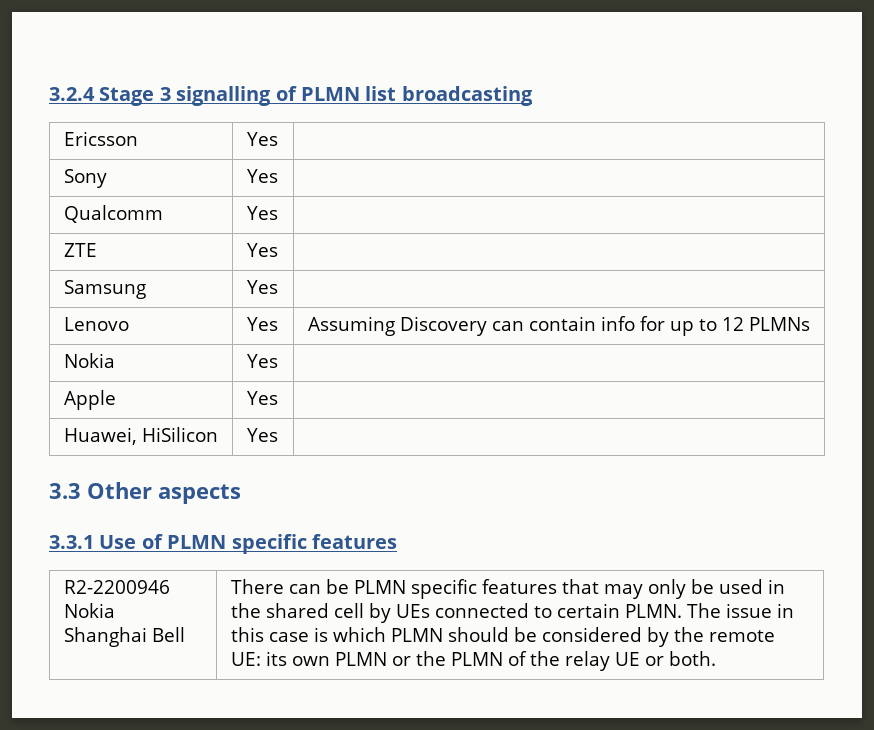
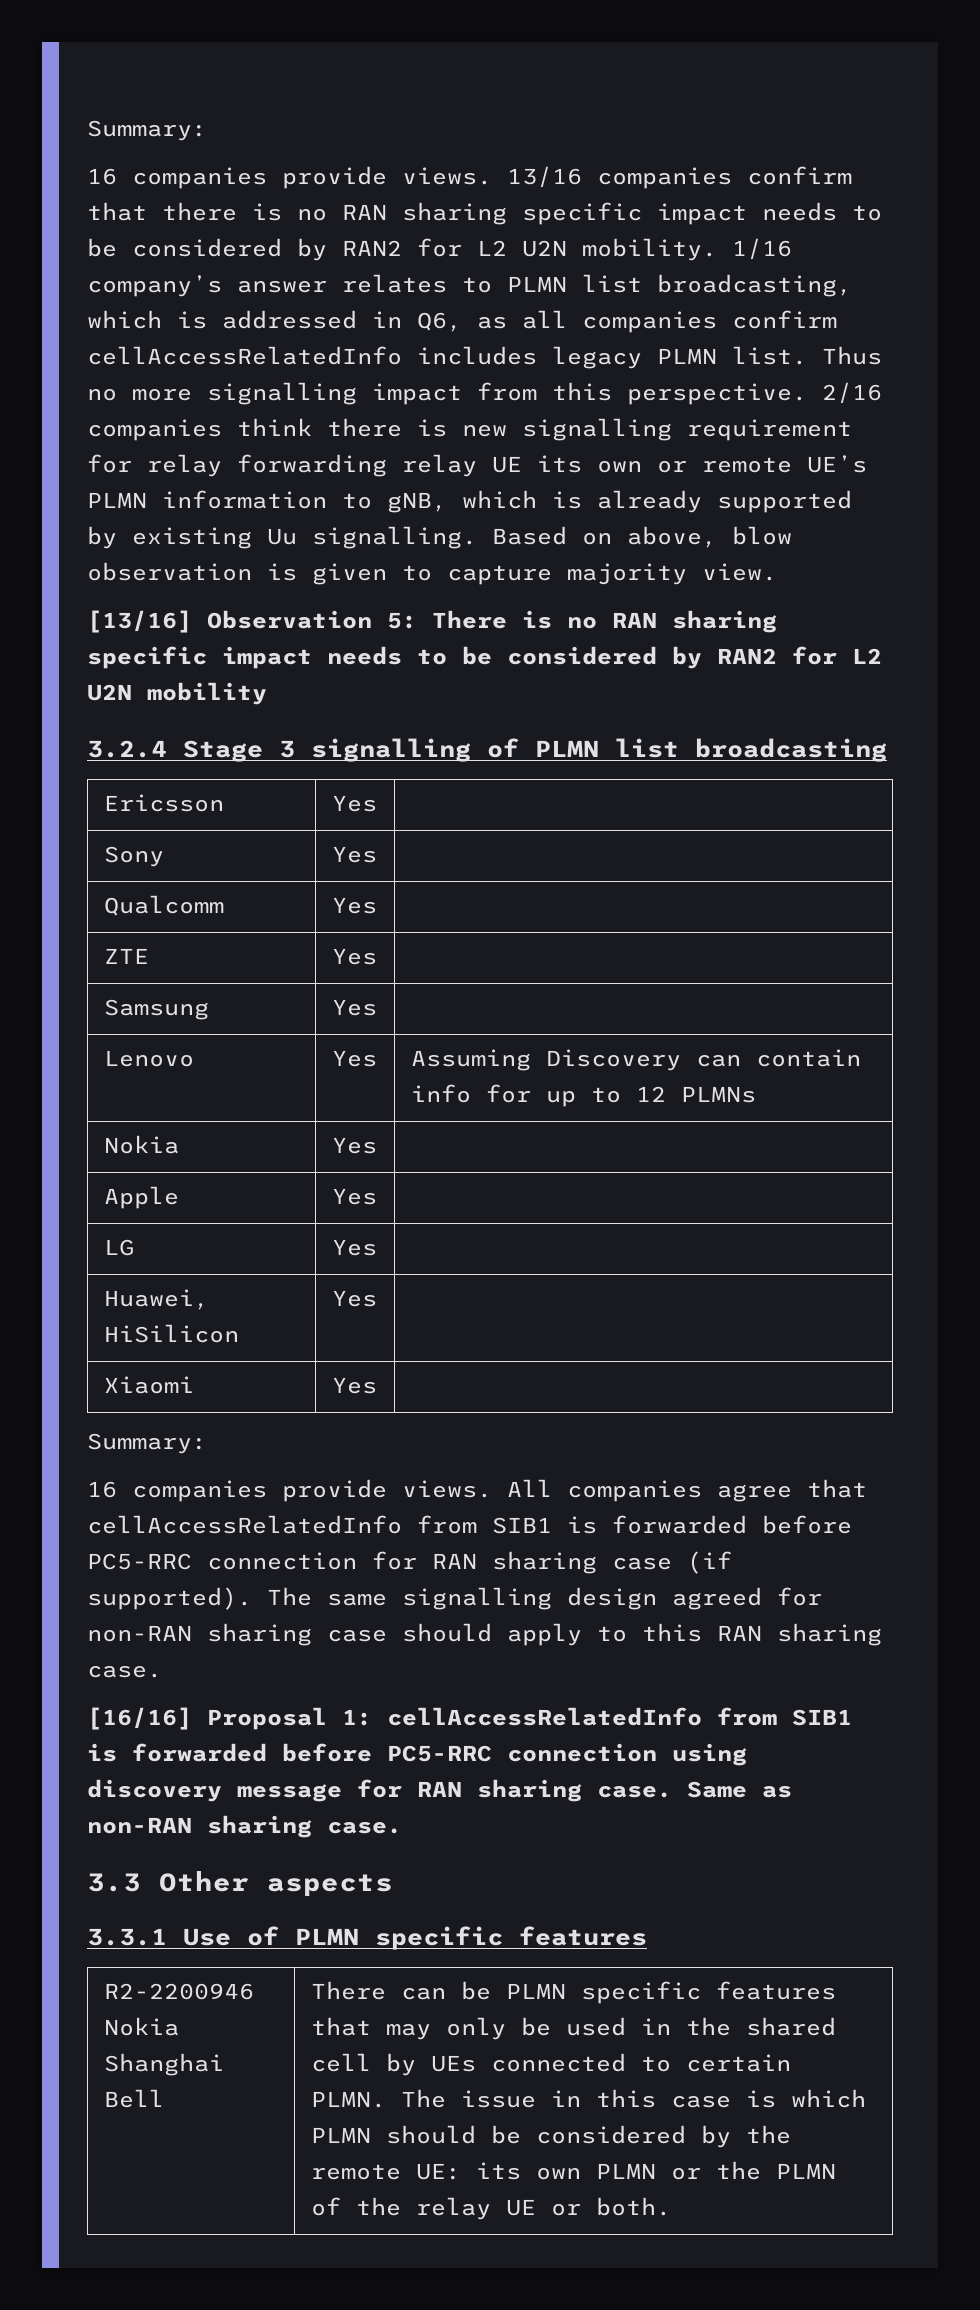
(49, 94) none -> [87,120,207,141] [87,166,852,189] [87,202,882,225] [87,238,792,261] [87,274,852,297] [87,310,837,333] [87,346,882,369] [87,382,882,405] [87,418,852,441] [87,454,867,477] [87,490,852,513] [87,526,792,549] [87,562,777,585] [87,610,777,633] [87,646,882,669] [87,682,267,705] Summary: // 16 companies provide views. 13/16 companies confirm that there is no RAN sharing specific impact needs to be considered by RAN2 for L2 U2N mobility. 1/16 company’s answer relates to PLMN list broadcasting, which is addressed in Q6, as all companies confirm cellAccessRelatedInfo includes legacy PLMN list. Thus no more signalling impact from this perspective. 2/16 companies think there is new signalling requirement for relay forwarding relay UE its own or remote UE’s PLMN information to gNB, which is already supported by existing Uu signalling. Based on above, blow observation is given to capture majority view. // [13/16] Observation 5: There is no RAN sharing specific impact needs to be considered by RAN2 for L2 U2N mobility //
(278, 398) none -> [103,1239,134,1256] [331,1239,377,1256] // LG | Yes |
(278, 435) none -> [103,1376,194,1394] [331,1377,377,1394] [87,1433,207,1454] [87,1479,867,1502] [87,1515,852,1534] [87,1551,732,1574] [87,1587,822,1610] [87,1623,882,1646] [87,1665,162,1678] [87,1707,852,1730] [87,1743,747,1766] [87,1779,792,1802] [87,1815,402,1838] // Xiaomi | Yes | // Summary: // 16 companies provide views. All companies agree that cellAccessRelatedInfo from SIB1 is forwarded before PC5-RRC connection for RAN sharing case (if supported). The same signalling design agreed for non-RAN sharing case should apply to this RAN sharing case. // [16/16] Proposal 1: cellAccessRelatedInfo from SIB1 is forwarded before PC5-RRC connection using discovery message for RAN sharing case. Same as non-RAN sharing case.

